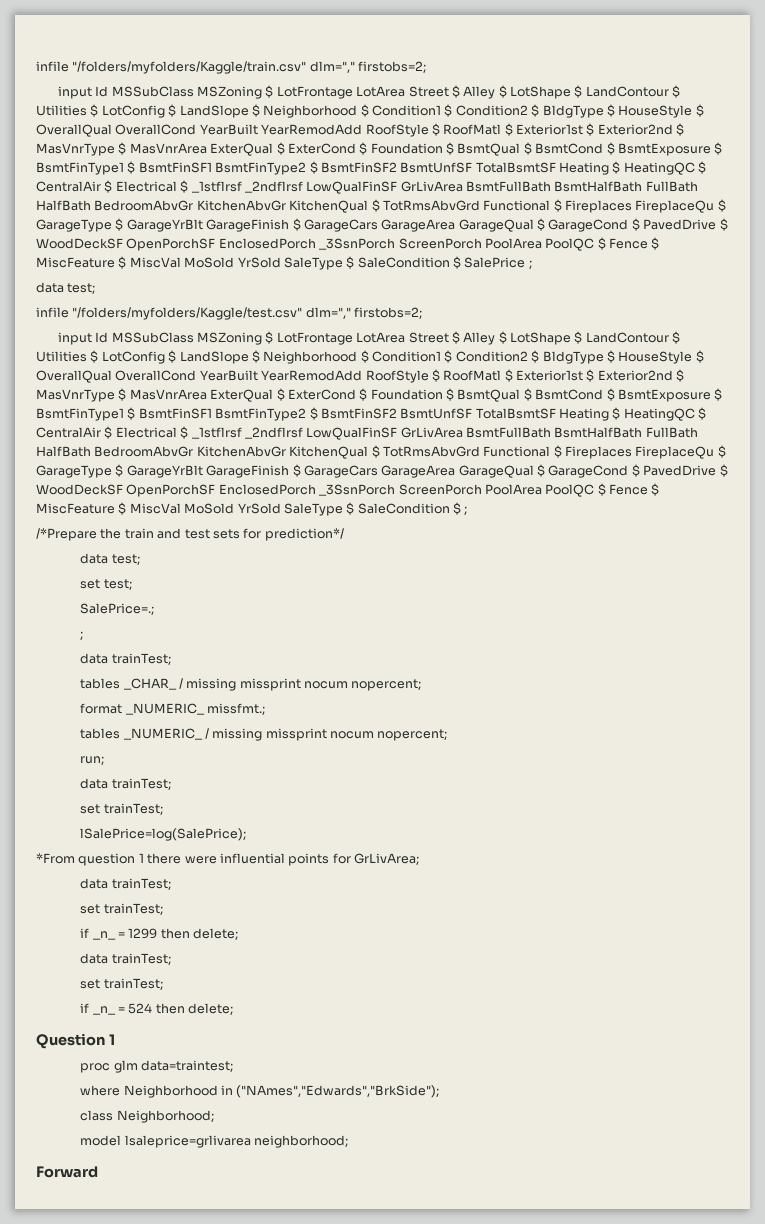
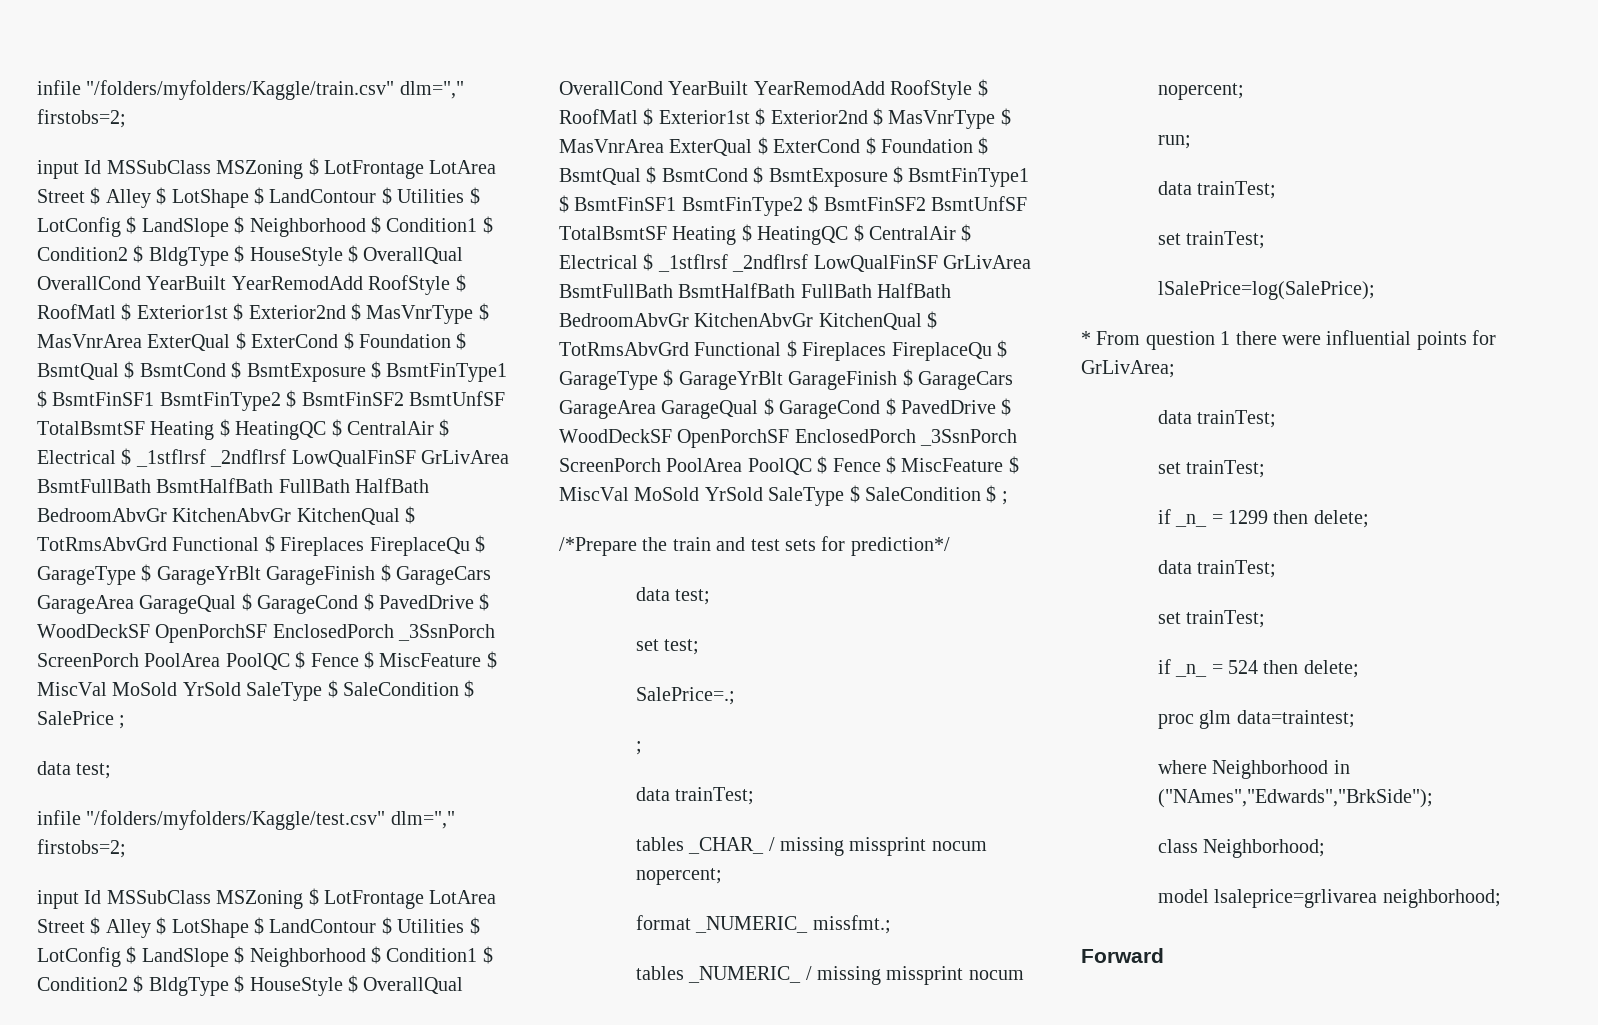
[36,853,75,864] *From -> [1081,331,1141,345] * From
[36,1033,115,1049] // Question 1 -> (1359, 669) none

